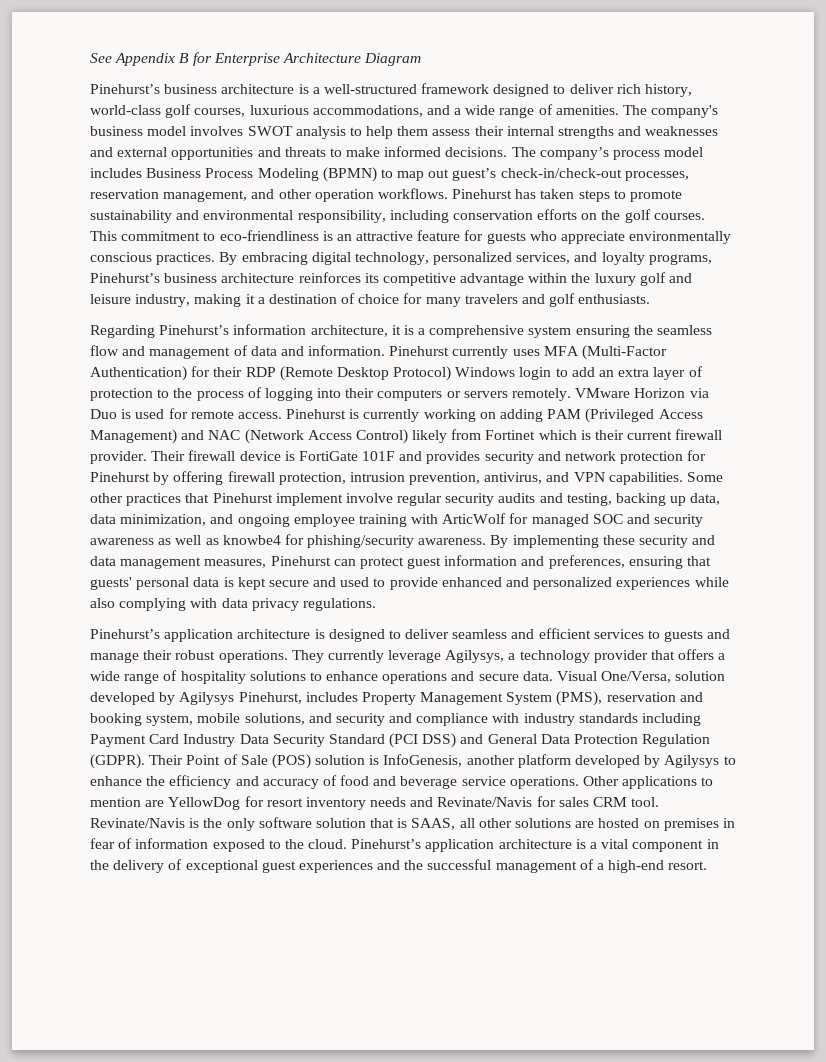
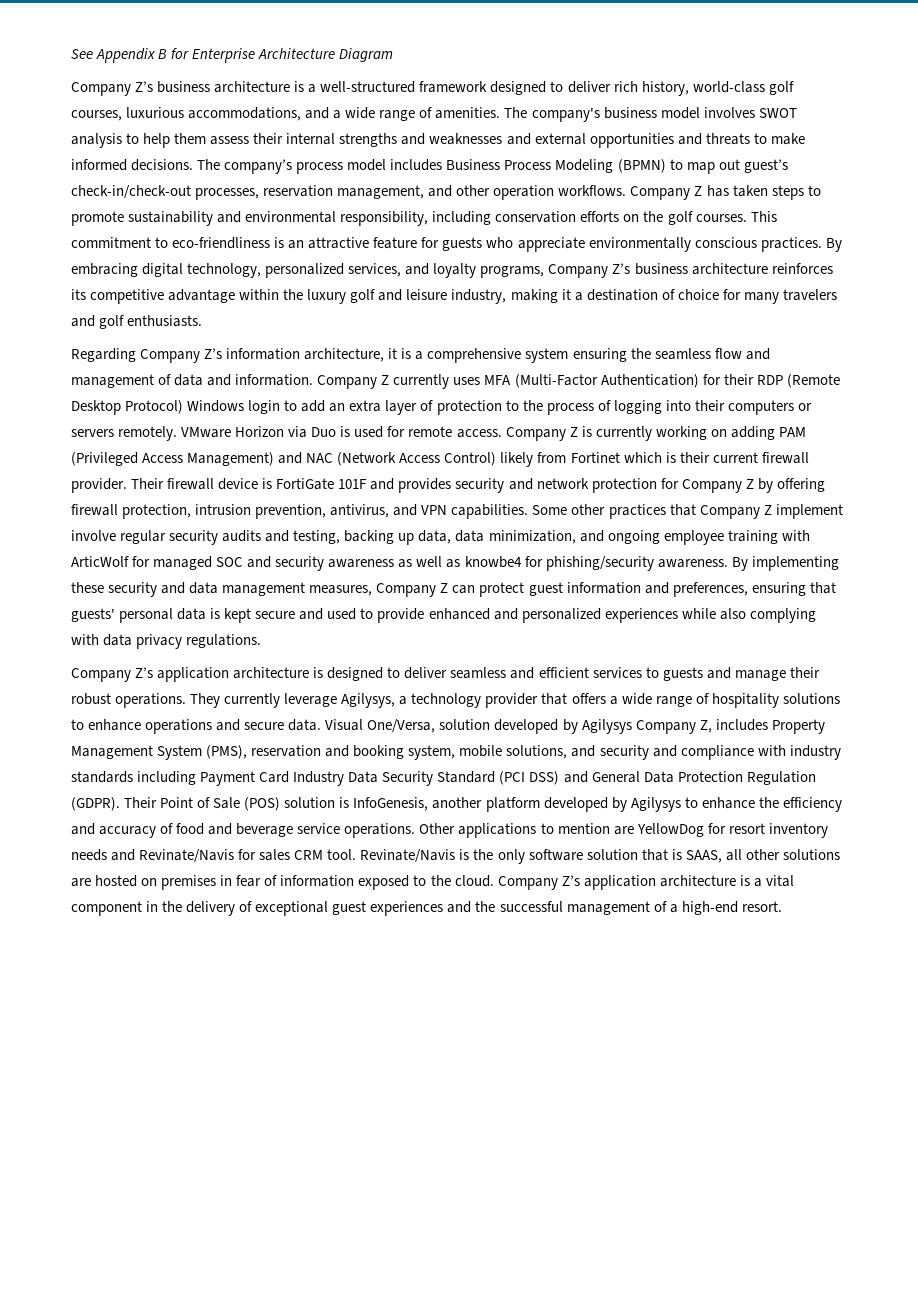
[90,84,160,94] Pinehurst’s -> [71,81,154,96] Company Z’s
[452,189,513,199] Pinehurst -> [630,186,703,200] Company Z
[90,273,160,283] Pinehurst’s -> [548,263,631,278] Company Z’s
[159,325,230,335] Pinehurst’s -> [140,348,223,363] Company Z’s
[389,346,450,356] Pinehurst -> [317,375,390,389] Company Z
[286,409,347,419] Pinehurst -> [505,427,578,441] Company Z
[90,472,150,482] Pinehurst -> [681,479,754,493] Company Z
[212,493,273,503] Pinehurst -> [699,505,772,519] Company Z
[270,556,331,566] Pinehurst -> [376,583,449,597] Company Z
[90,629,160,639] Pinehurst’s -> [71,667,154,682] Company Z’s
[238,692,302,704] Pinehurst, -> [635,720,712,734] Company Z,
[351,839,422,849] Pinehurst’s -> [497,875,580,890] Company Z’s

